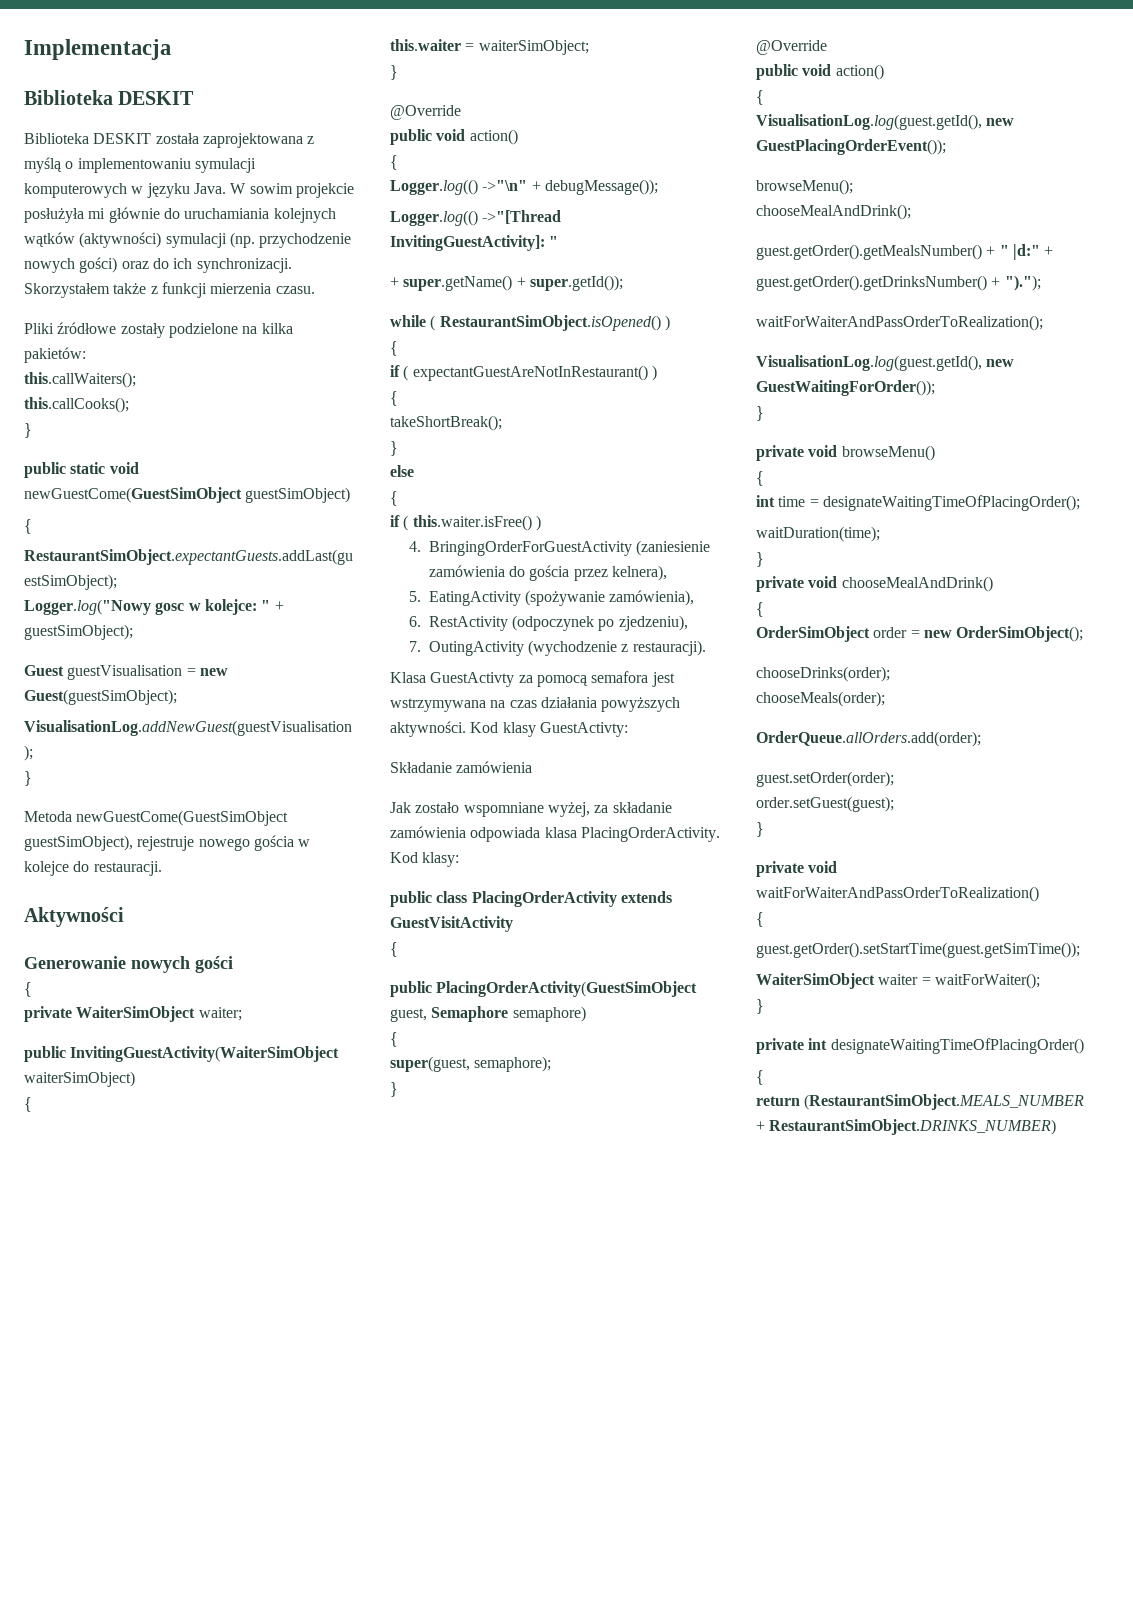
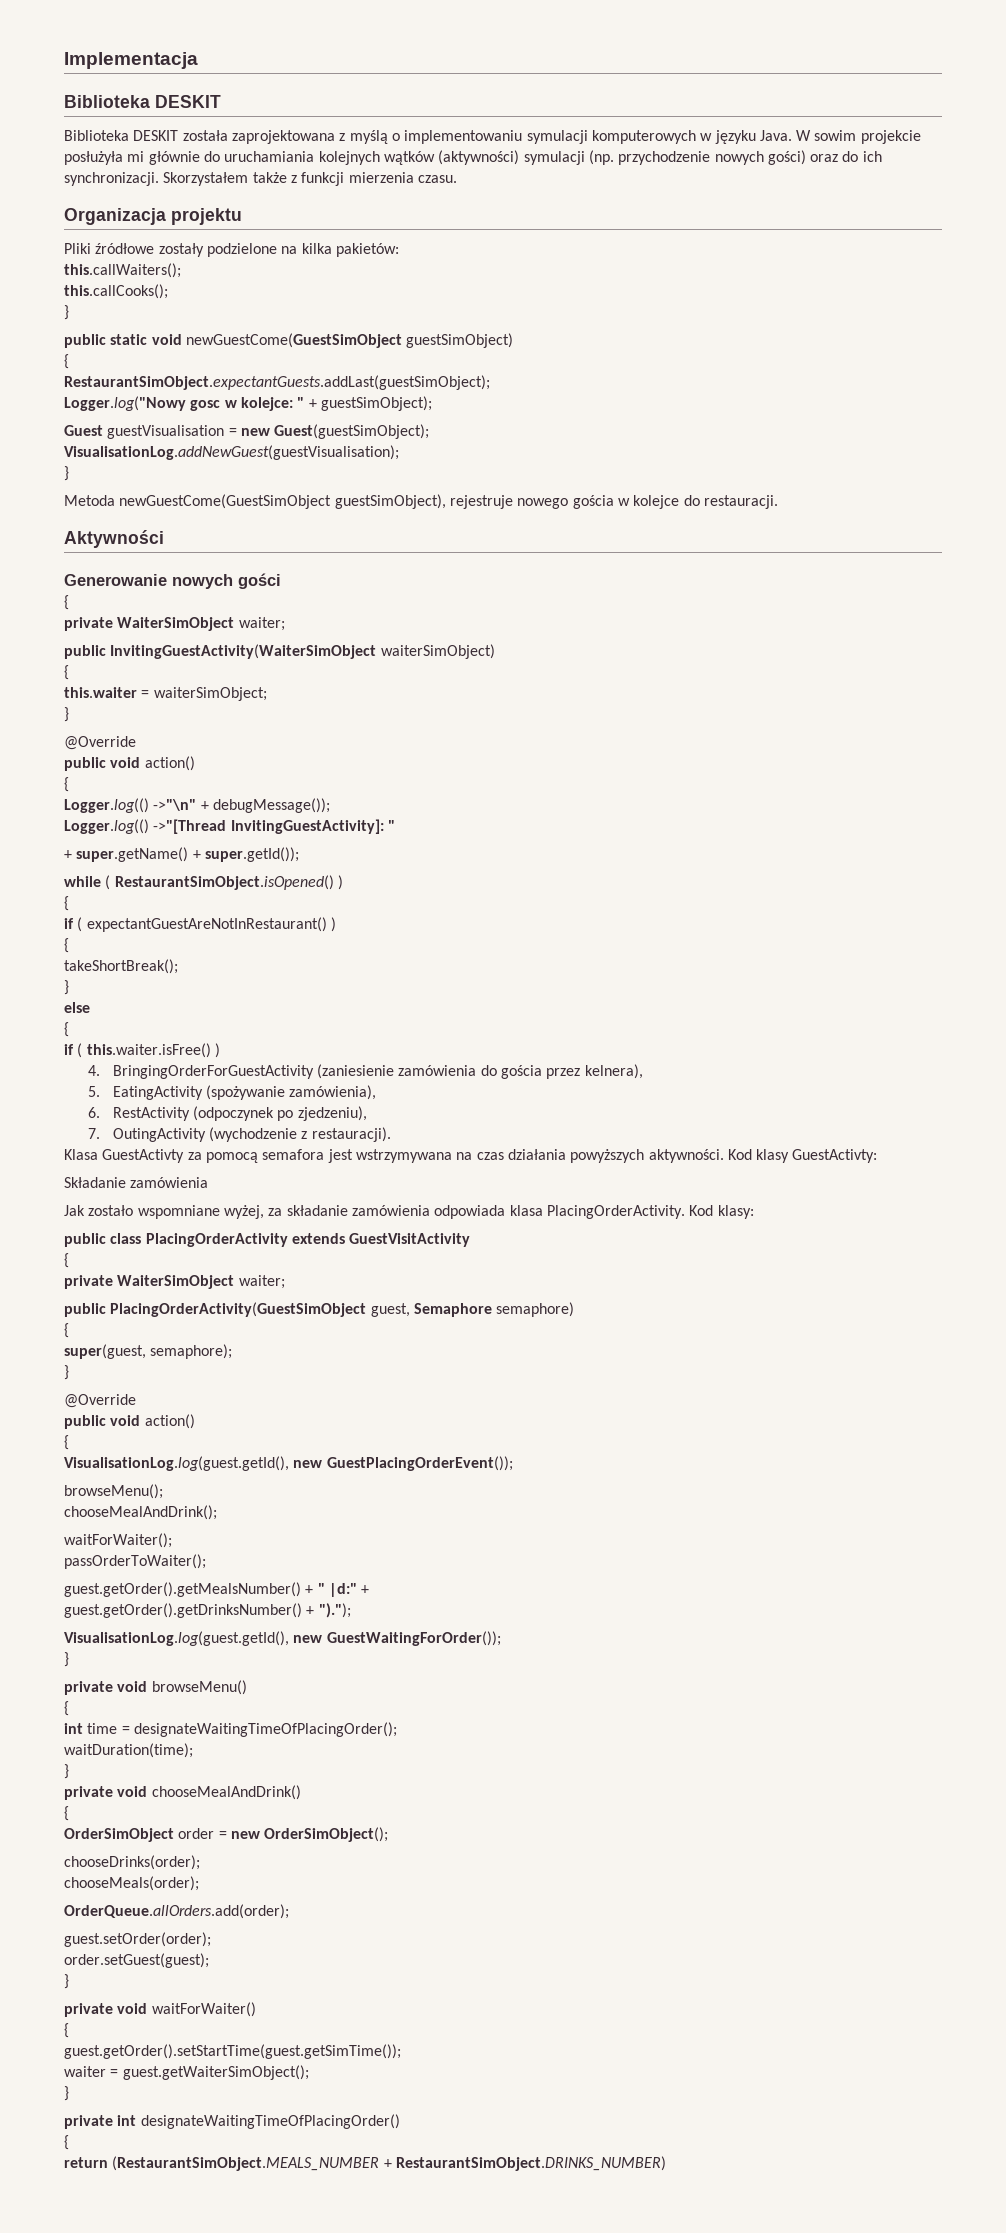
(315, 290) none -> [64,208,242,225] // Organizacja projektu
(398, 949) none -> [64,1275,285,1289] // private WaiterSimObject waiter;
(911, 212) none -> [64,1533,172,1548] [64,1554,206,1569] // waitForWaiter(); // passOrderToWaiter();
[756,315,1043,331] // waitForWaiterAndPassOrderToRealization(); -> (351, 1610) none
[756,886,1039,902] waitForWaiterAndPassOrderToRealization() -> [151,2002,256,2017] waitForWaiter()
[756,973,875,989] WaiterSimObject -> (401, 2051) none
[934,973,1040,989] waitForWaiter(); -> [122,2065,309,2080] guest.getWaiterSimObject();

